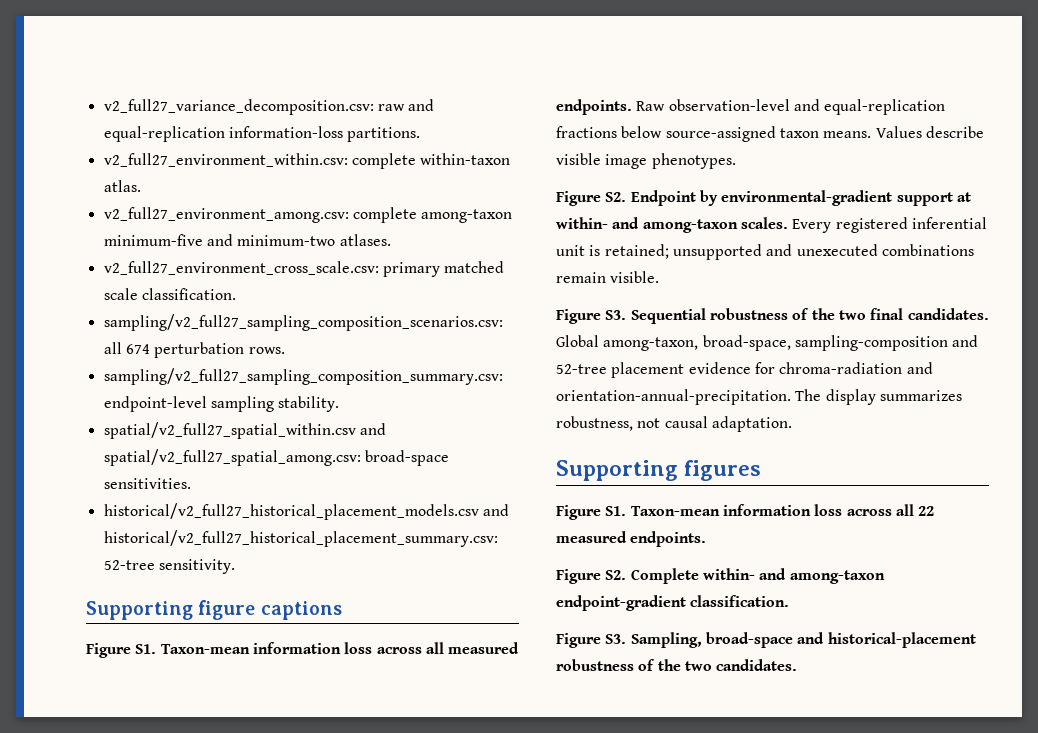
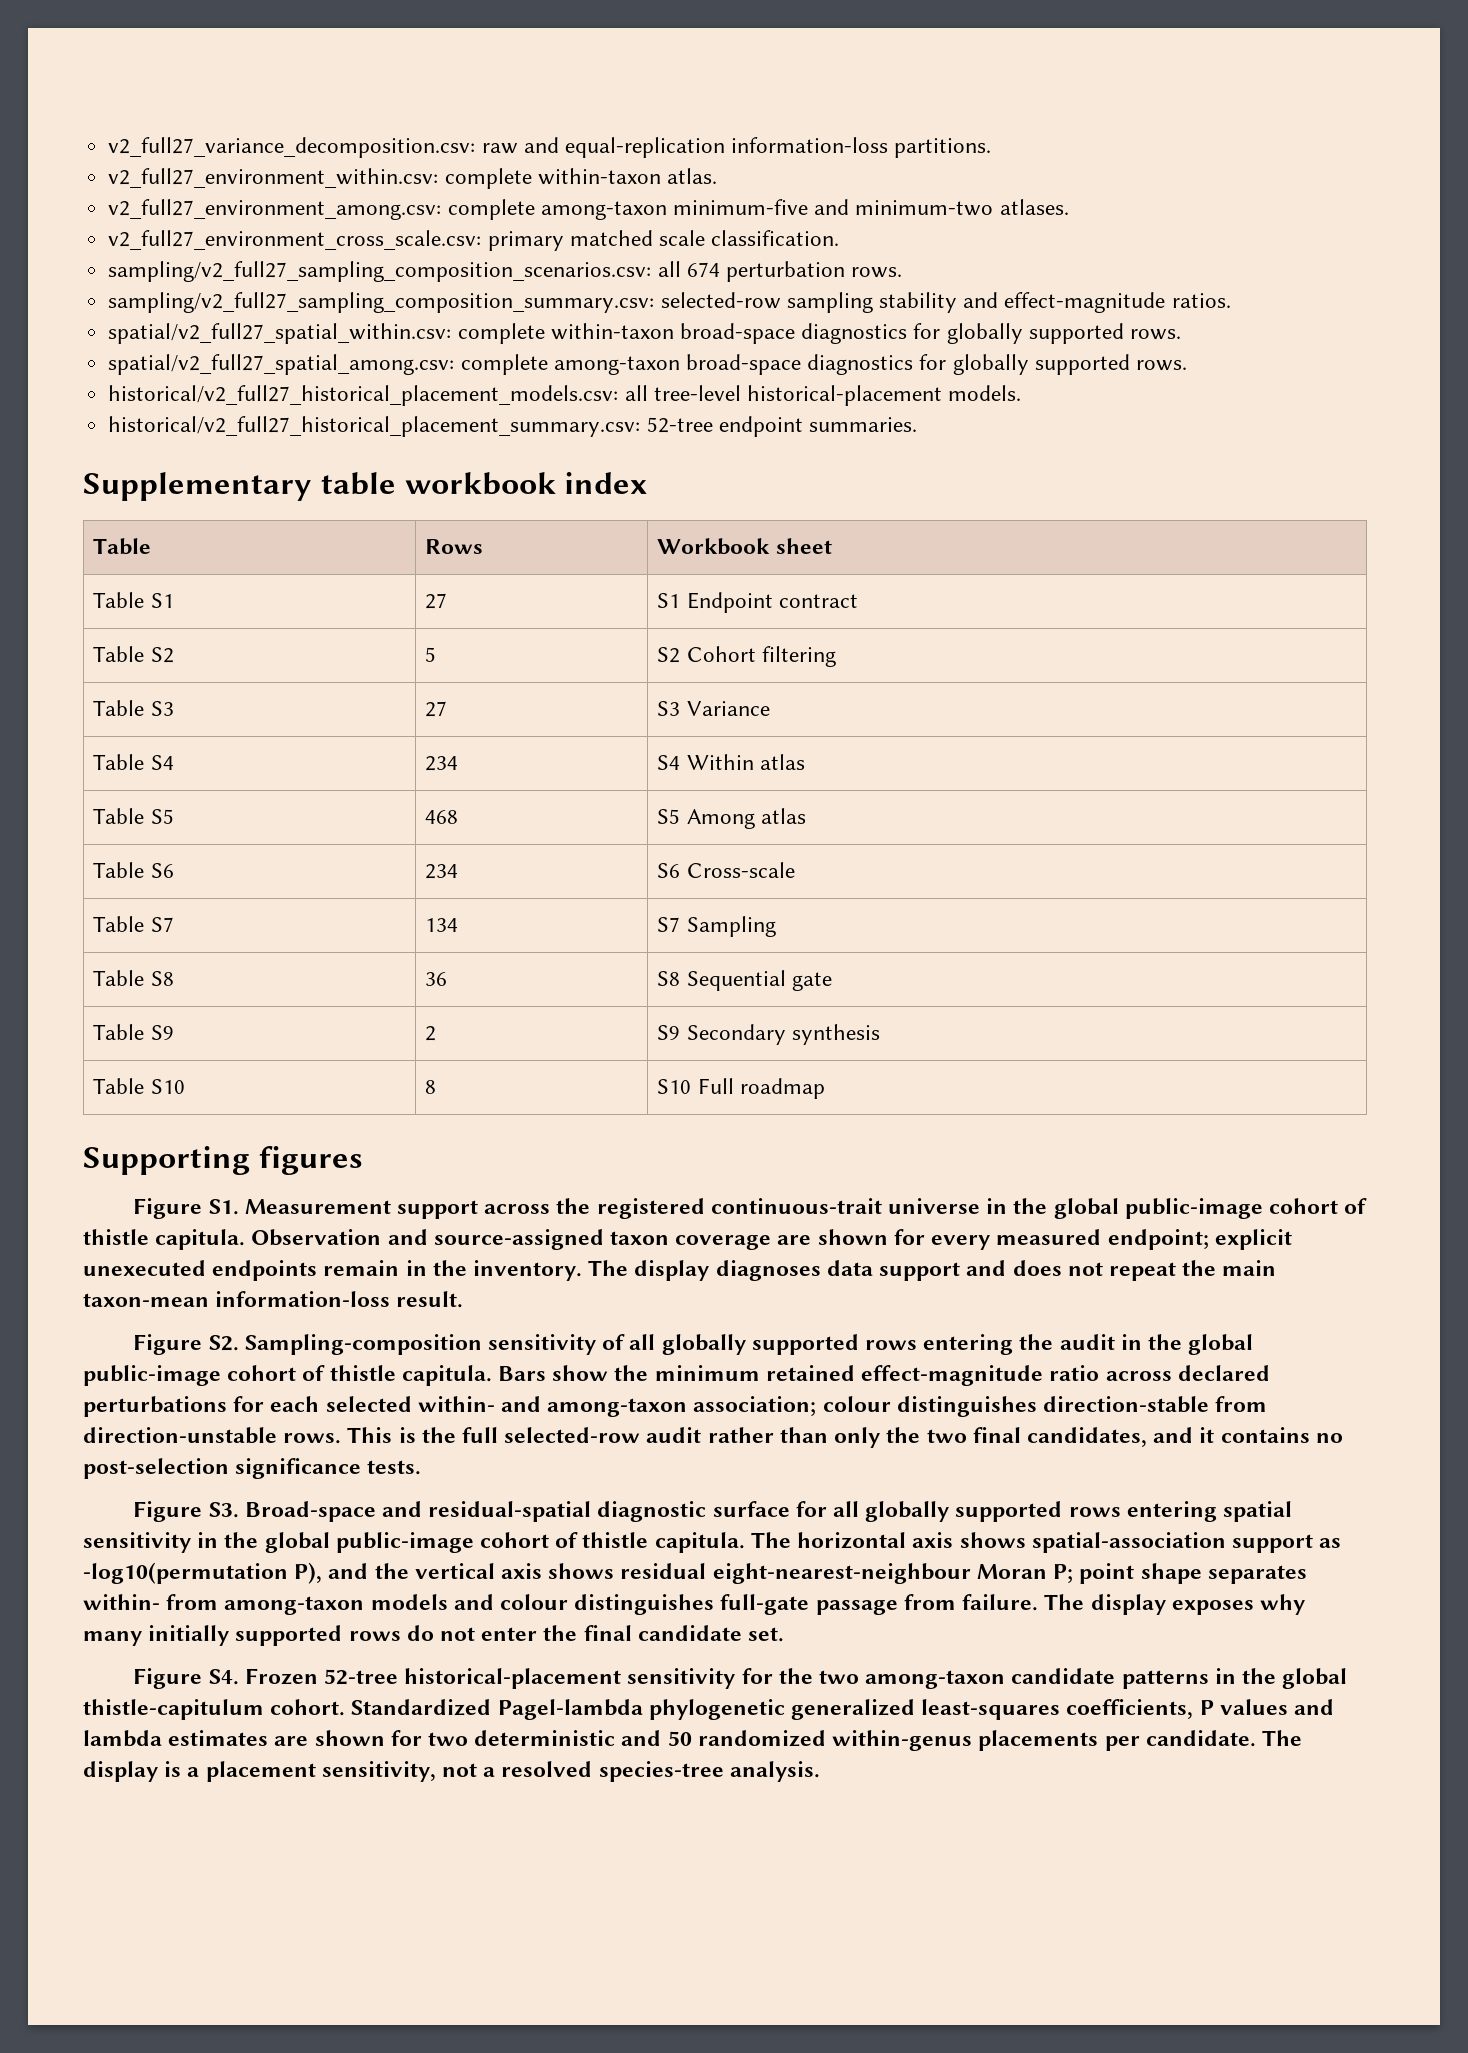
[103,396,340,412] [103,422,386,439] [103,449,449,466] [103,478,191,489] [103,503,509,520] [103,530,498,547] [103,559,235,574] [86,600,342,620] [86,642,520,658] [556,99,946,115] [556,126,984,142] [556,153,736,169] [556,190,971,206] [556,217,987,233] [556,244,974,260] [556,271,660,283] [556,308,989,324] [556,335,979,351] [556,362,933,378] [556,389,962,405] [556,416,792,432] [556,460,762,481] [556,504,935,520] [556,531,707,547] [556,568,885,584] [556,595,790,611] [556,632,976,648] [556,659,798,671] endpoint-level sampling stability. // spatial/v2_full27_spatial_within.csv and spatial/v2_full27_spatial_among.csv: broad-space sensitivities. // historical/v2_full27_historical_placement_models.csv and historical/v2_full27_historical_placement_summary.csv: 52-tree sensitivity. // Supporting figure captions // Figure S1. Taxon-mean information loss across all measured endpoints. Raw observation-level and equal-replication fractions below source-assigned taxon means. Values describe visible image phenotypes. // Figure S2. Endpoint by environmental-gradient support at within- and among-taxon scales. Every registered inferential unit is retained; unsupported and unexecuted combinations remain visible. // Figure S3. Sequential robustness of the two final candidates. Global among-taxon, broad-space, sampling-composition and 52-tree placement evidence for chroma-radiation and orientation-annual-precipitation. The display summarizes robustness, not causal adaptation. // Supporting figures // Figure S1. Taxon-mean information loss across all 22 measured endpoints. // Figure S2. Complete within- and among-taxon endpoint-gradient classification. // Figure S3. Sampling, broad-space and historical-placement robustness of the two candidates. -> [660,292,1231,313] [108,323,1181,344] [108,354,1187,375] [108,385,1022,406] [108,416,917,437] [83,472,648,501] [93,538,152,555] [425,539,484,554] [657,538,832,555] [93,592,174,608] [425,593,448,609] [657,592,858,613] [93,646,174,663] [425,647,437,662] [657,646,836,667] [93,700,174,716] [425,701,448,717] [657,701,770,716] [93,754,174,770] [425,756,459,771] [657,754,805,770] [93,808,174,824] [425,810,459,824] [657,808,806,829] [93,862,174,878] [425,864,459,879] [657,862,795,878] [93,916,174,932] [425,918,459,932] [657,916,776,937] [93,970,174,986] [425,972,448,986] [657,970,832,991] [93,1024,174,1040] [425,1026,437,1041] [657,1024,880,1045] [93,1078,185,1094] [425,1080,437,1094] [657,1078,825,1099] [83,1146,363,1175] [133,1198,1368,1219] [83,1229,1292,1250] [83,1260,1277,1281] [83,1291,464,1308] [133,1334,1254,1355] [83,1365,1270,1386] [83,1396,1268,1417] [83,1427,1343,1448] [83,1458,422,1479] [133,1501,1293,1522] [83,1532,1342,1553] [83,1562,1307,1584] [83,1594,1305,1615] [83,1625,785,1646] [133,1668,1348,1689] [83,1699,1335,1720] [83,1730,1302,1751] [83,1761,820,1782] selected-row sampling stability and effect-magnitude ratios. // spatial/v2_full27_spatial_within.csv: complete within-taxon broad-space diagnostics for globally supported rows. // spatial/v2_full27_spatial_among.csv: complete among-taxon broad-space diagnostics for globally supported rows. // historical/v2_full27_historical_placement_models.csv: all tree-level historical-placement models. // historical/v2_full27_historical_placement_summary.csv: 52-tree endpoint summaries. // Supplementary table workbook index // Table | Rows | Workbook sheet // Table S1 | 27 | S1 Endpoint contract // Table S2 | 5 | S2 Cohort filtering // Table S3 | 27 | S3 Variance // Table S4 | 234 | S4 Within atlas // Table S5 | 468 | S5 Among atlas // Table S6 | 234 | S6 Cross-scale // Table S7 | 134 | S7 Sampling // Table S8 | 36 | S8 Sequential gate // Table S9 | 2 | S9 Secondary synthesis // Table S10 | 8 | S10 Full roadmap // Supporting figures // Figure S1. Measurement support across the registered continuous-trait universe in the global public-image cohort of thistle capitula. Observation and source-assigned taxon coverage are shown for every measured endpoint; explicit unexecuted endpoints remain in the inventory. The display diagnoses data support and does not repeat the main taxon-mean information-loss result. // Figure S2. Sampling-composition sensitivity of all globally supported rows entering the audit in the global public-image cohort of thistle capitula. Bars show the minimum retained effect-magnitude ratio across declared perturbations for each selected within- and among-taxon association; colour distinguishes direction-stable from direction-unstable rows. This is the full selected-row audit rather than only the two final candidates, and it contains no post-selection significance tests. // Figure S3. Broad-space and residual-spatial diagnostic surface for all globally supported rows entering spatial sensitivity in the global public-image cohort of thistle capitula. The horizontal axis shows spatial-association support as -log10(permutation P), and the vertical axis shows residual eight-nearest-neighbour Moran P; point shape separates within- from among-taxon models and colour distinguishes full-gate passage from failure. The display exposes why many initially supported rows do not enter the final candidate set. // Figure S4. Frozen 52-tree historical-placement sensitivity for the two among-taxon candidate patterns in the global thistle-capitulum cohort. Standardized Pagel-lambda phylogenetic generalized least-squares coefficients, P values and lambda estimates are shown for two deterministic and 50 randomized within-genus placements per candidate. The display is a placement sensitivity, not a resolved species-tree analysis.

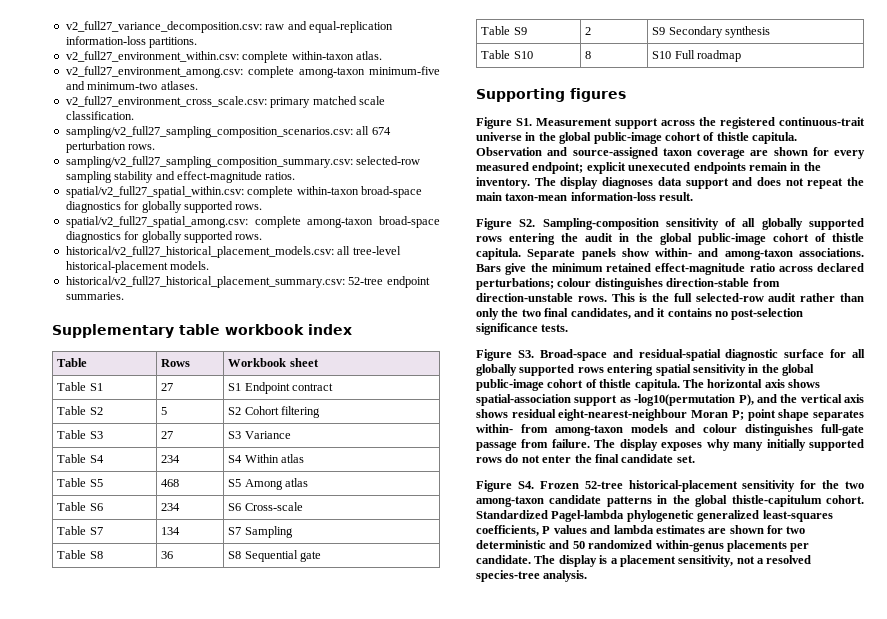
[498,1365,609,1381] Bars show -> [527,248,864,260] [476,263,527,275] Separate panels show within- and among-taxon associations. Bars give
[83,1396,817,1417] perturbations for each selected within- and among-taxon association; -> [476,278,554,290] perturbations;

